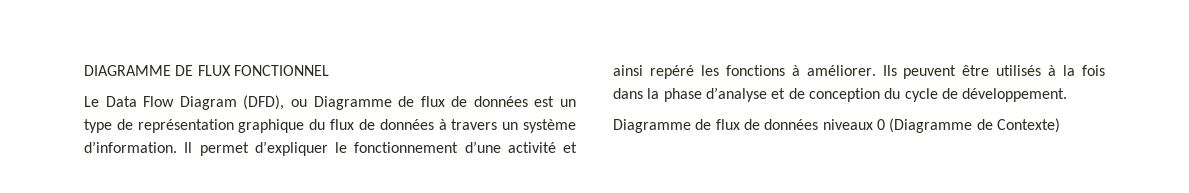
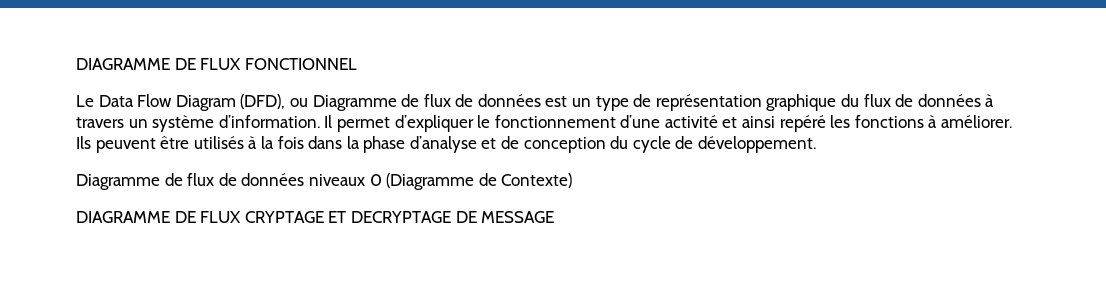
(1060, 125) none -> [76,211,555,223] // DIAGRAMME DE FLUX CRYPTAGE ET DECRYPTAGE DE MESSAGE

